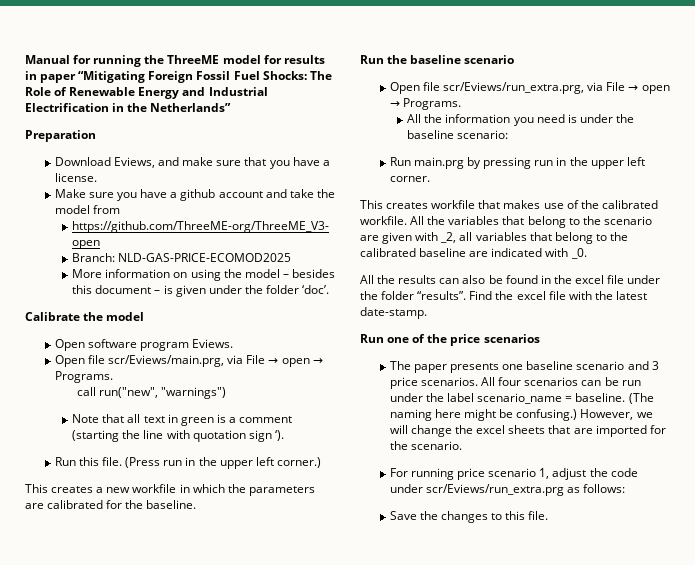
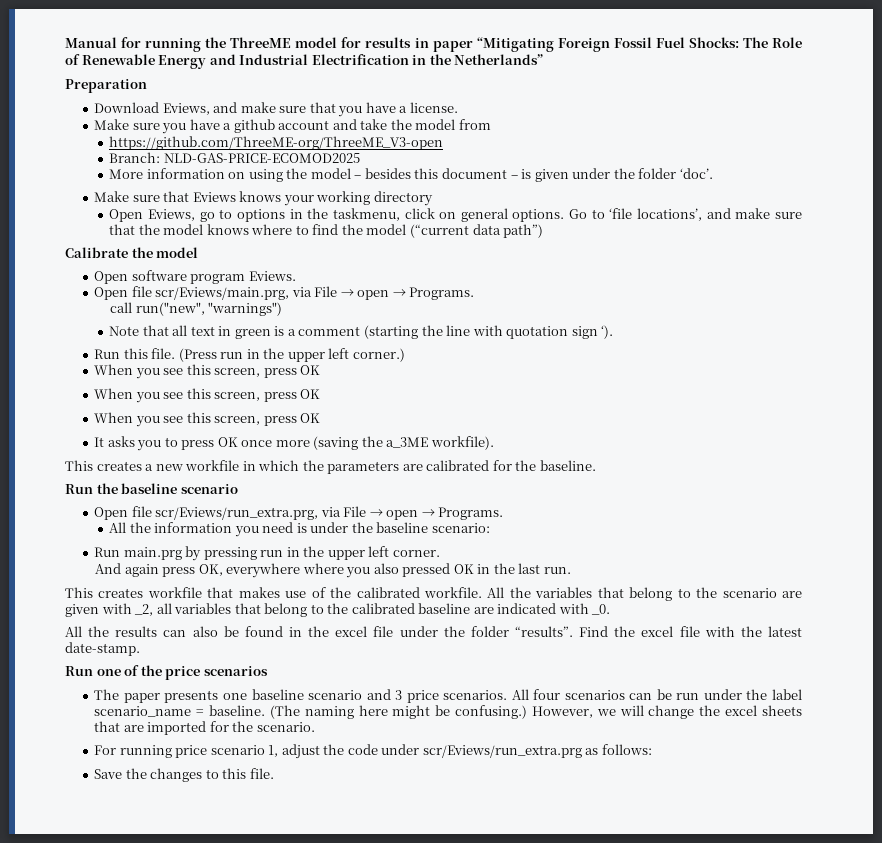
(330, 289) none -> [94,191,433,206] [109,208,802,222] [109,224,544,238] // Make sure that Eviews knows your working directory // Open Eviews, go to options in the taskmenu, click on general options. Go to ‘file locations’, and make sure that the model knows where to find the model (“current data path”)
(321, 462) none -> [94,364,321,379] [94,388,321,403] [94,412,321,427] [94,436,494,451] // When you see this screen, press OK // When you see this screen, press OK // When you see this screen, press OK // It asks you to press OK once more (saving the a_3ME workfile).
(430, 179) none -> [95,563,571,578] // And again press OK, everywhere where you also pressed OK in the last run.

